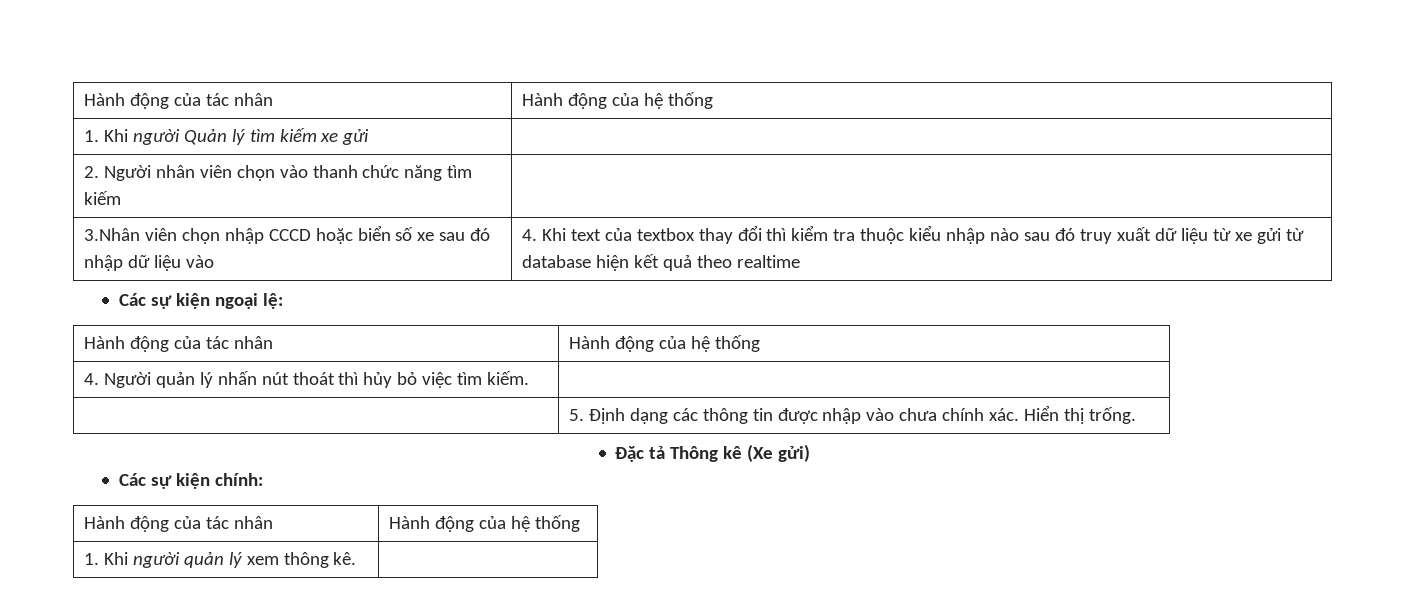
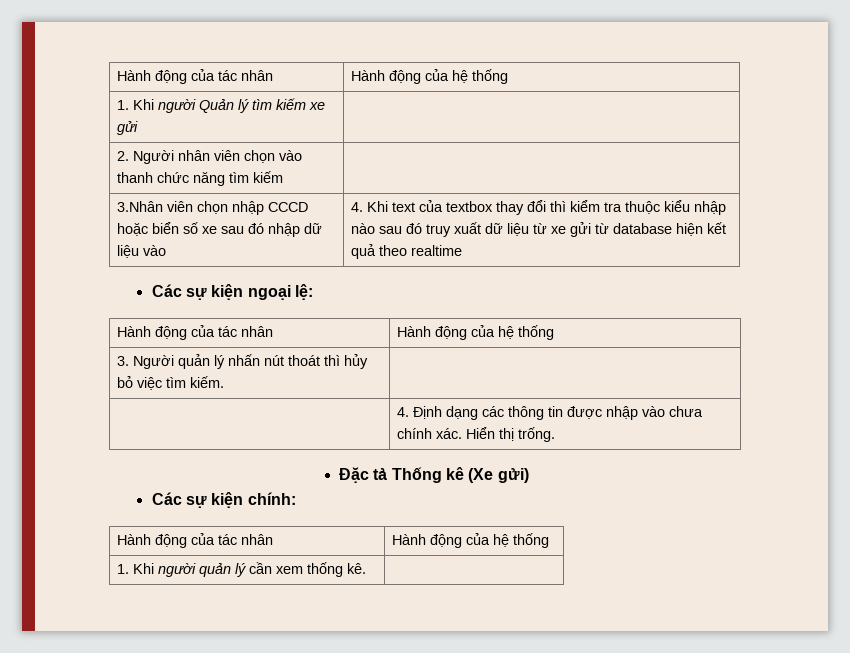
[83,373,99,385] 4. -> [117,356,130,366] 3.
[568,409,584,421] 5. -> [397,407,410,417] 4.
[670,446,719,462] Thông -> [391,467,442,483] Thống
[246,552,329,568] xem thông -> [249,562,344,577] cần xem thống

